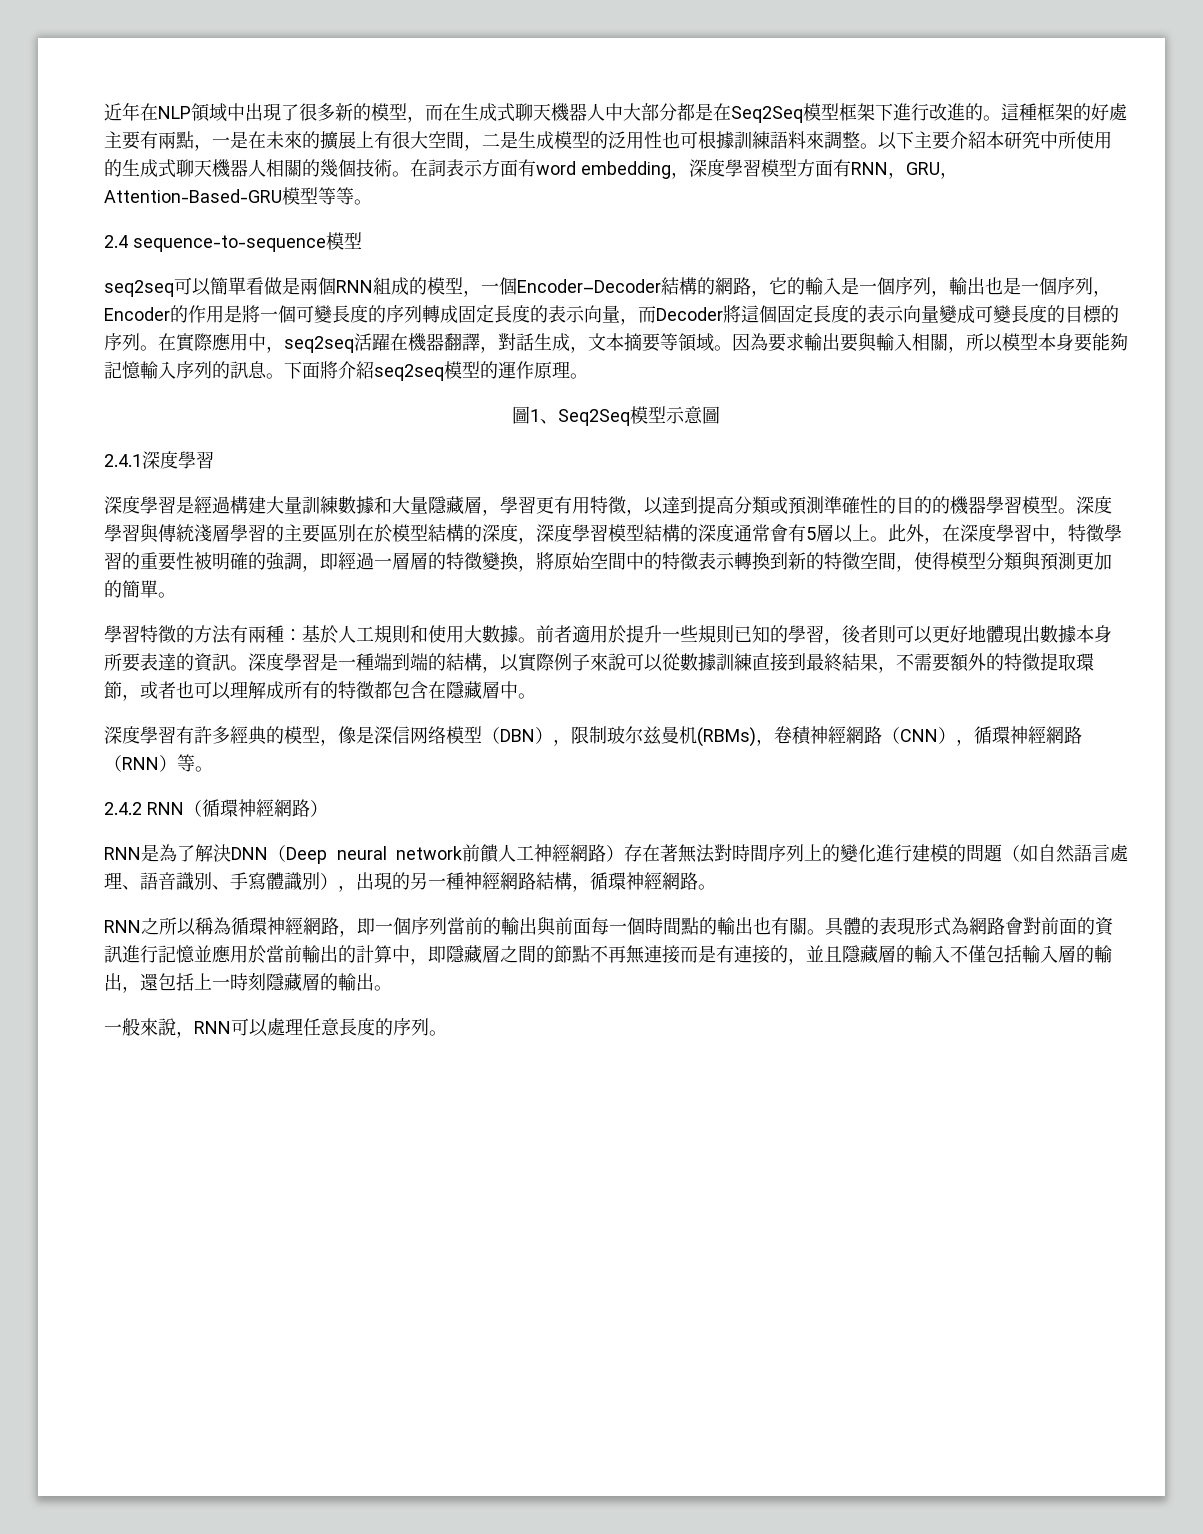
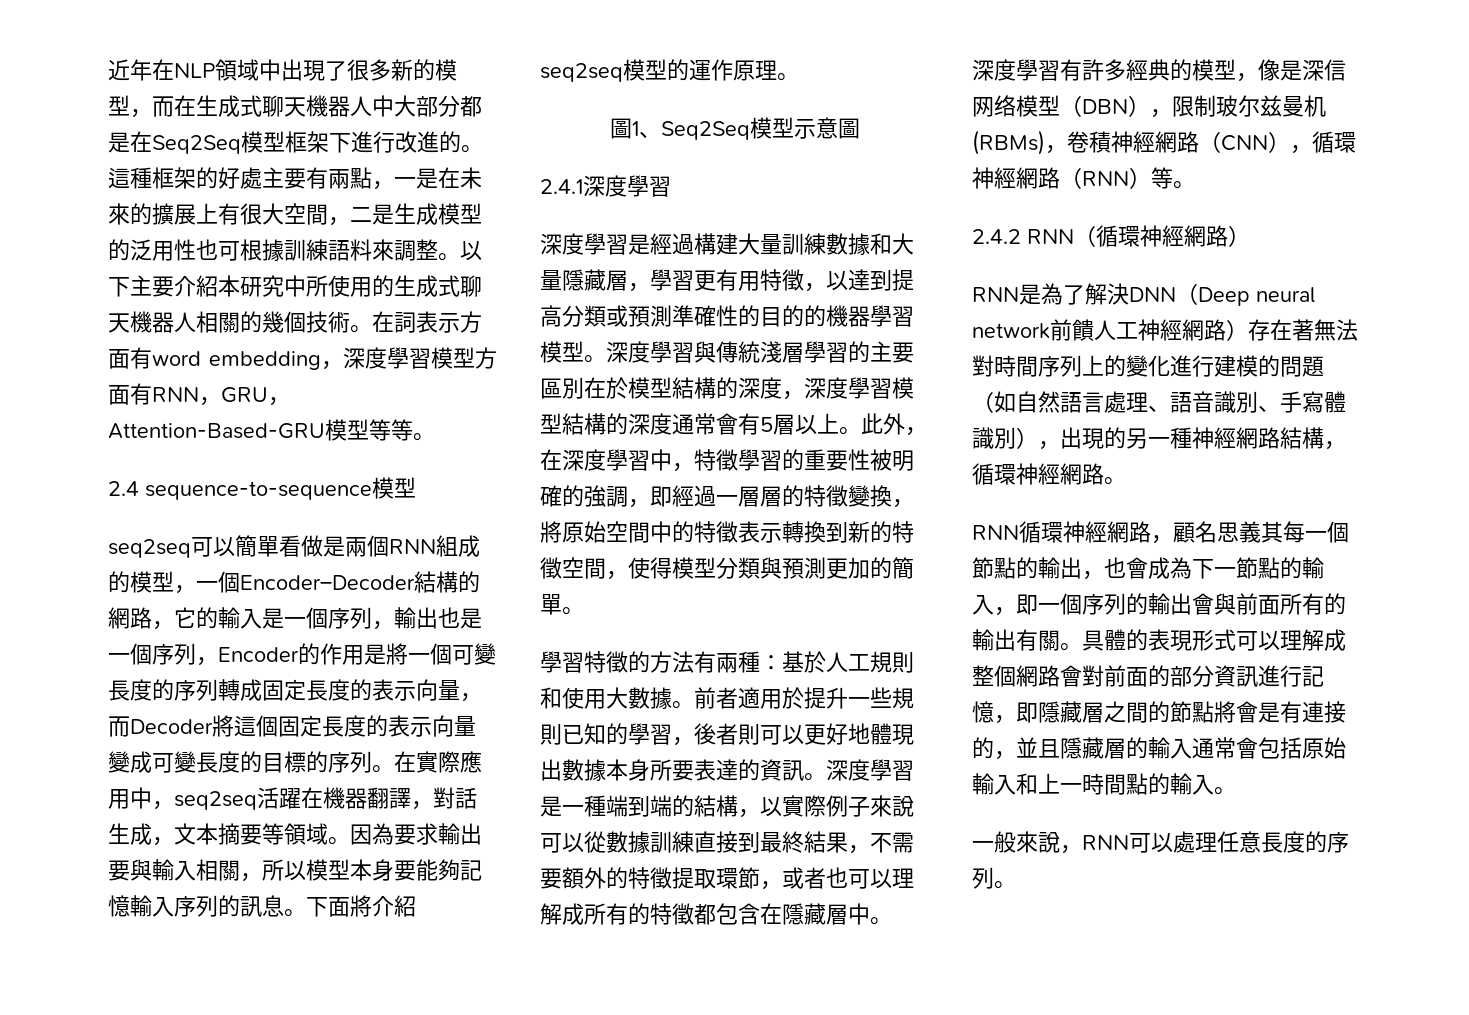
[141,917,231,936] 之所以稱為 -> (1019, 532) none
[357,916,771,936] 即一個序列當前的輸出與前面每一個時間點的輸出也 -> [1173,521,1349,543] [972,557,1324,580] [972,593,1346,616] [972,629,1016,651] 顧名思義其每一個節點的輸出，也會成為下一節點的輸入，即一個序列的輸出會與前面所有的輸出
[951,917,969,935] 為 -> [1236,629,1346,651] [972,665,1016,687] 可以理解成整個
(1095, 926) none -> [1170,665,1214,687] 部分
[194,945,410,964] 並應用於當前輸出的計算中 -> (994, 712) none
[590,945,698,964] 不再無連接而 -> [1214,701,1258,723] 將會
[950,945,1112,963] [104,972,374,993] 不僅包括輸入層的輸出，還包括上一時刻隱藏層的輸出 -> [1192,737,1346,759] [972,773,1214,795] 通常會包括原始輸入和上一時間點的輸入

